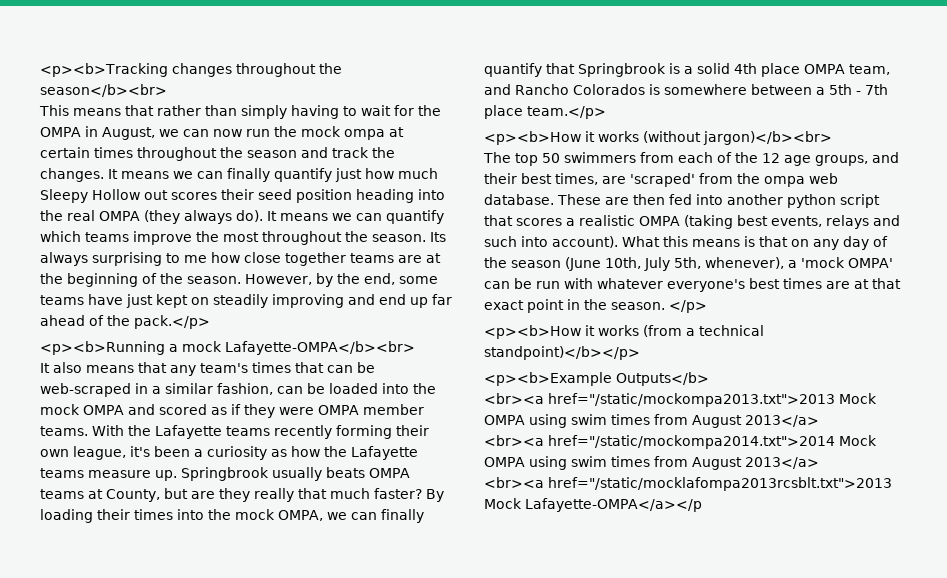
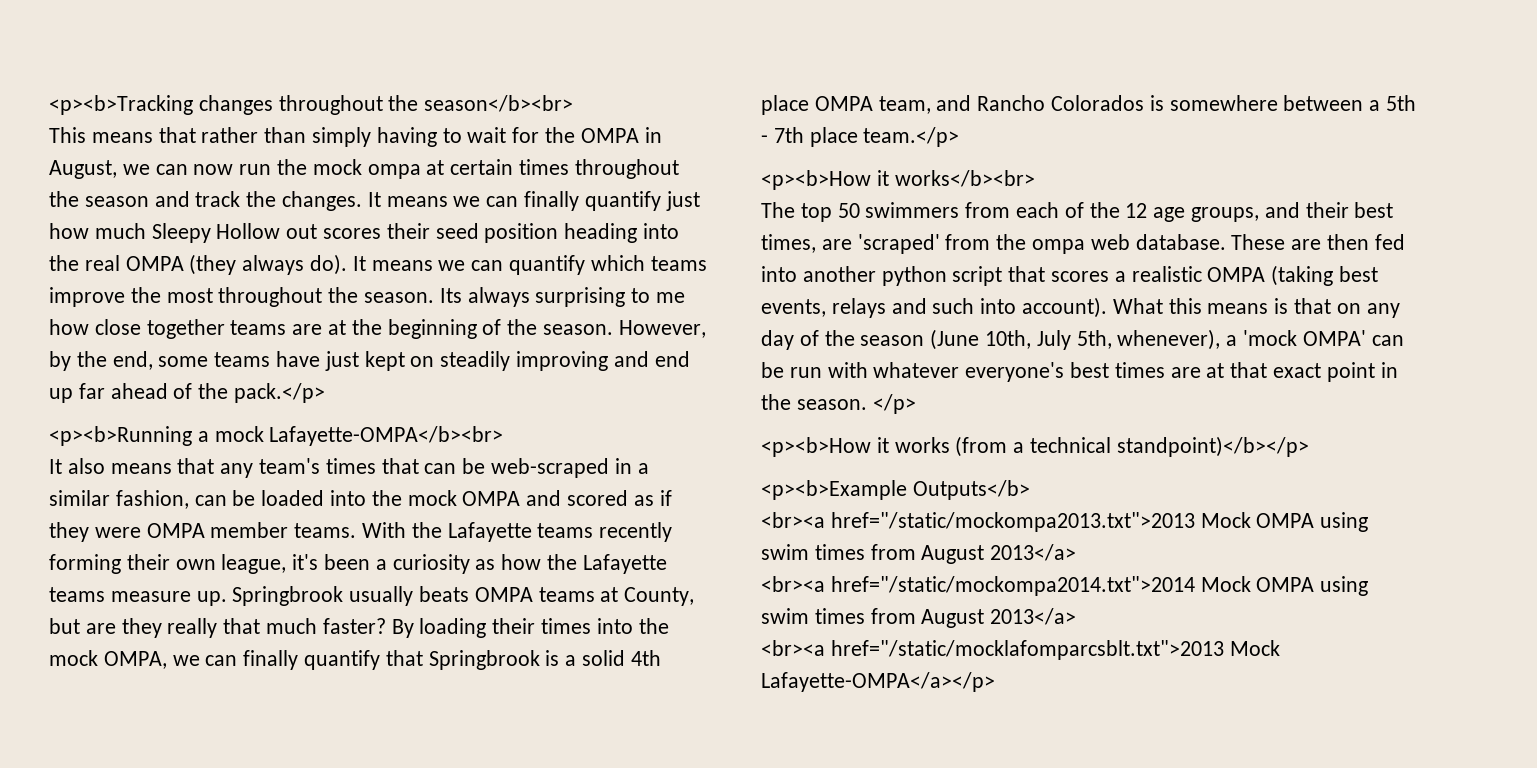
[598,131,832,145] works (without jargon)</b><br> -> [894,170,1035,187] works</b><br>
[548,477,892,491] [484,498,702,512] href="/static/mocklafompa2013rcsblt.txt">2013 Mock Lafayette-OMPA</a></p -> [830,640,1280,660] [761,672,995,692] href="/static/mocklafomparcsblt.txt">2013 Mock Lafayette-OMPA</a></p>

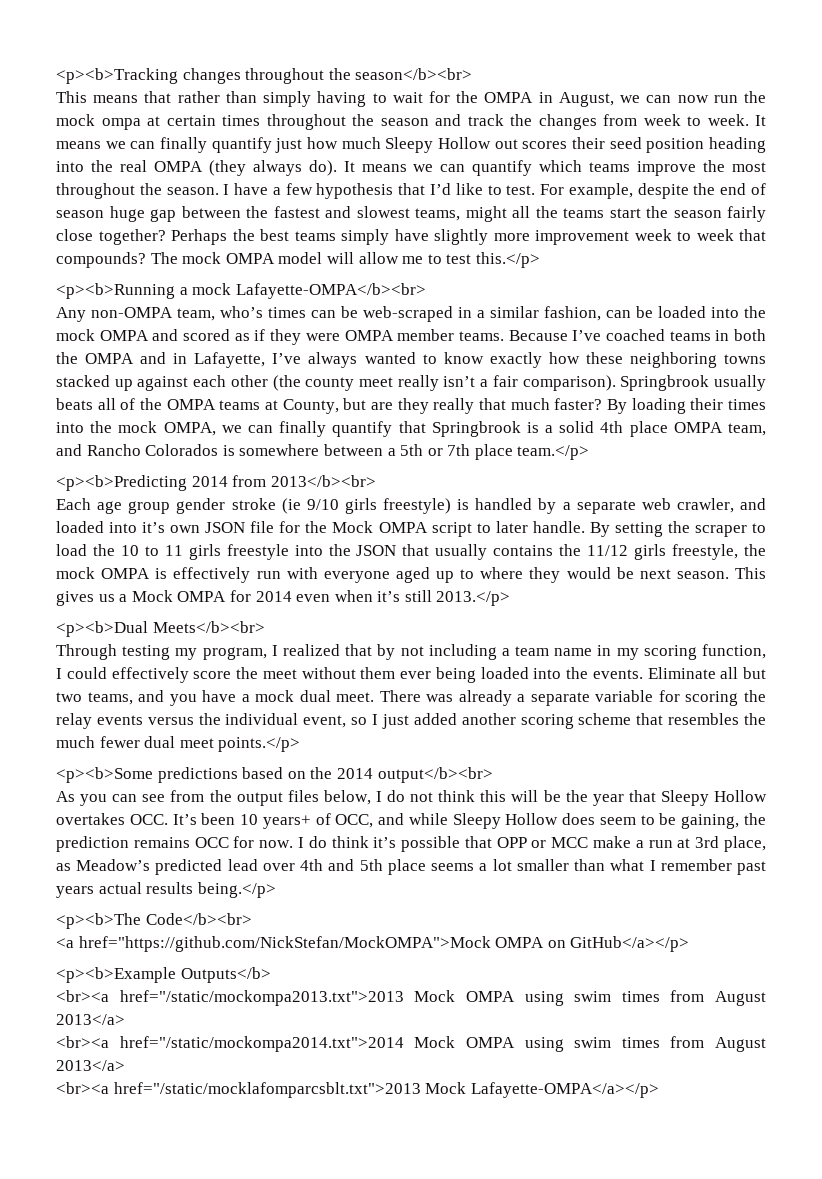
[282,191,363,211] changes. -> [538,114,749,130] changes from week to week.
[439,287,686,307] [49,319,706,339] [49,351,690,371] [49,383,326,403] [49,426,504,446] [49,458,419,478] Its always surprising to me how close together teams are at the beginning of the season. However, by the end, some teams have just kept on steadily improving and end up far ahead of the pack.</p> // <p><b>Running a mock Lafayette-OMPA</b><br> // It also means that any team's times that -> [223,183,767,199] [56,206,766,222] [56,229,766,245] [56,252,540,268] [56,283,426,299] [56,306,306,322] I have a few hypothesis that I’d like to test. For example, despite the end of season huge gap between the fastest and slowest teams, might all the teams start the season fairly close together? Perhaps the best teams simply have slightly more improvement week to week that compounds? The mock OMPA model will allow me to test this.</p> // <p><b>Running a mock Lafayette-OMPA</b><br> // Any non-OMPA team, who’s times
[362,522,673,542] [49,554,667,574] [49,586,470,606] With the Lafayette teams recently forming their own league, it's been a curiosity as how the Lafayette teams measure up. Springbrook usually beats -> [508,329,766,341] [56,352,766,368] [56,375,766,391] [56,398,162,410] Because I’ve coached teams in both the OMPA and in Lafayette, I’ve always wanted to know exactly how these neighboring towns stacked up against each other (the county meet really isn’t a fair comparison). Springbrook usually beats all of the
[761,135,768,143] - -> [427,448,443,456] or
[761,170,1035,190] [761,202,1394,222] [761,234,1405,254] [761,265,1379,286] [761,297,1400,318] [761,329,1404,350] [761,362,1398,382] [761,394,916,414] [761,436,1309,457] <p><b>How it works</b><br> // The top 50 swimmers from each of the 12 age groups, and their best times, are 'scraped' from the ompa web database. These are then fed into another python script that scores a realistic OMPA (taking best events, relays and such into account). What this means is that on any day of the season (June 10th, July 5th, whenever), a 'mock OMPA' can be run with whatever everyone's best times are at that exact point in the season. </p> // <p><b>How it works (from a technical standpoint)</b></p> -> [56,475,376,491] [56,498,766,514] [56,521,766,537] [56,544,767,560] [56,567,766,583] [56,590,511,606] [56,621,265,637] [56,644,766,660] [56,667,766,683] [56,690,766,706] [56,713,767,729] [56,736,301,752] [56,767,493,783] [56,790,768,806] [56,813,766,829] [56,836,766,852] [56,859,767,875] [56,882,276,898] [56,913,252,929] [56,936,690,952] <p><b>Predicting 2014 from 2013</b><br> // Each age group gender stroke (ie 9/10 girls freestyle) is handled by a separate web crawler, and loaded into it’s own JSON file for the Mock OMPA script to later handle. By setting the scraper to load the 10 to 11 girls freestyle into the JSON that usually contains the 11/12 girls freestyle, the mock OMPA is effectively run with everyone aged up to where they would be next season. This gives us a Mock OMPA for 2014 even when it’s still 2013.</p> // <p><b>Dual Meets</b><br> // Through testing my program, I realized that by not including a team name in my scoring function, I could effectively score the meet without them ever being loaded into the events. Eliminate all but two teams, and you have a mock dual meet. There was already a separate variable for scoring the relay events versus the individual event, so I just added another scoring scheme that resembles the much fewer dual meet points.</p> // <p><b>Some predictions based on the 2014 output</b><br> // As you can see from the output files below, I do not think this will be the year that Sleepy Hollow overtakes OCC. It’s been 10 years+ of OCC, and while Sleepy Hollow does seem to be gaining, the prediction remains OCC for now. I do think it’s possible that OPP or MCC make a run at 3rd place, as Meadow’s predicted lead over 4th and 5th place seems a lot smaller than what I remember past years actual results being.</p> // <p><b>The Code</b><br> // <a href="https://github.com/NickStefan/MockOMPA">Mock OMPA on GitHub</a></p>

